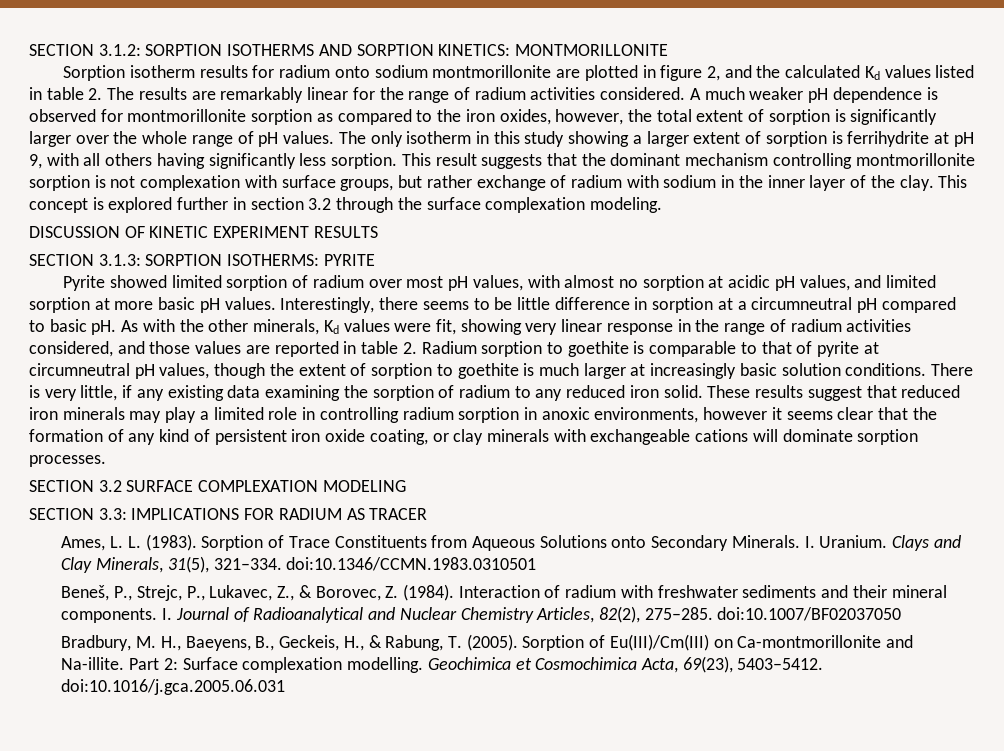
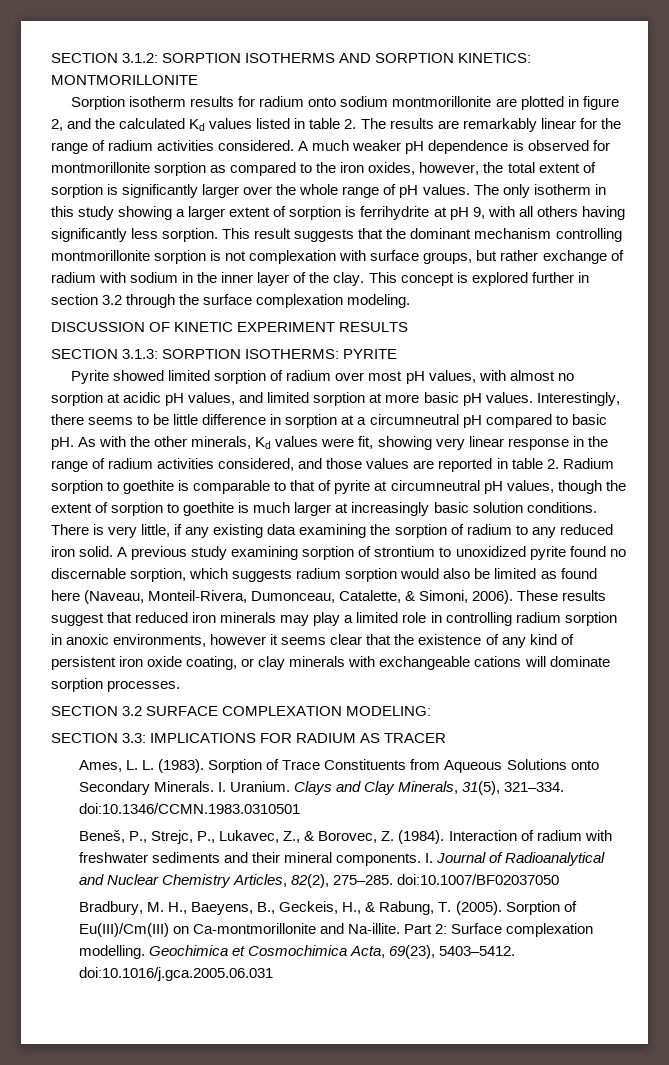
(703, 391) none -> [117,546,626,560] [51,568,597,582] [51,590,514,604] A previous study examining sorption of strontium to unoxidized pyrite found no discernable sorption, which suggests radium sorption would also be limited as found here (Naveau, Monteil-Rivera, Dumonceau, Catalette, & Simoni, 2006).
[29,429,103,442] formation -> [418,634,482,645] existence
[322,480,406,492] MODELING -> [346,706,432,716] MODELING:

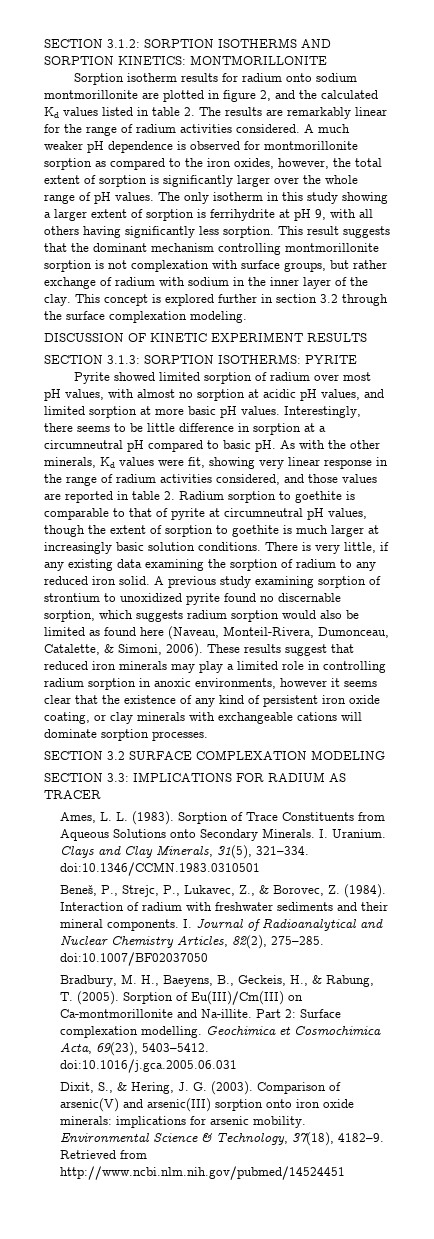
[346,706,432,716] MODELING: -> [311,750,385,760] MODELING
(274, 974) none -> [60,1081,342,1095] [60,1098,355,1112] [60,1116,307,1128] [60,1132,385,1146] [60,1150,148,1159] [60,1166,346,1180] // Dixit, S., & Hering, J. G. (2003). Comparison of arsenic(V) and arsenic(III) sorption onto iron oxide minerals: implications for arsenic mobility. Environmental Science & Technology, 37(18), 4182–9. Retrieved from http://www.ncbi.nlm.nih.gov/pubmed/14524451

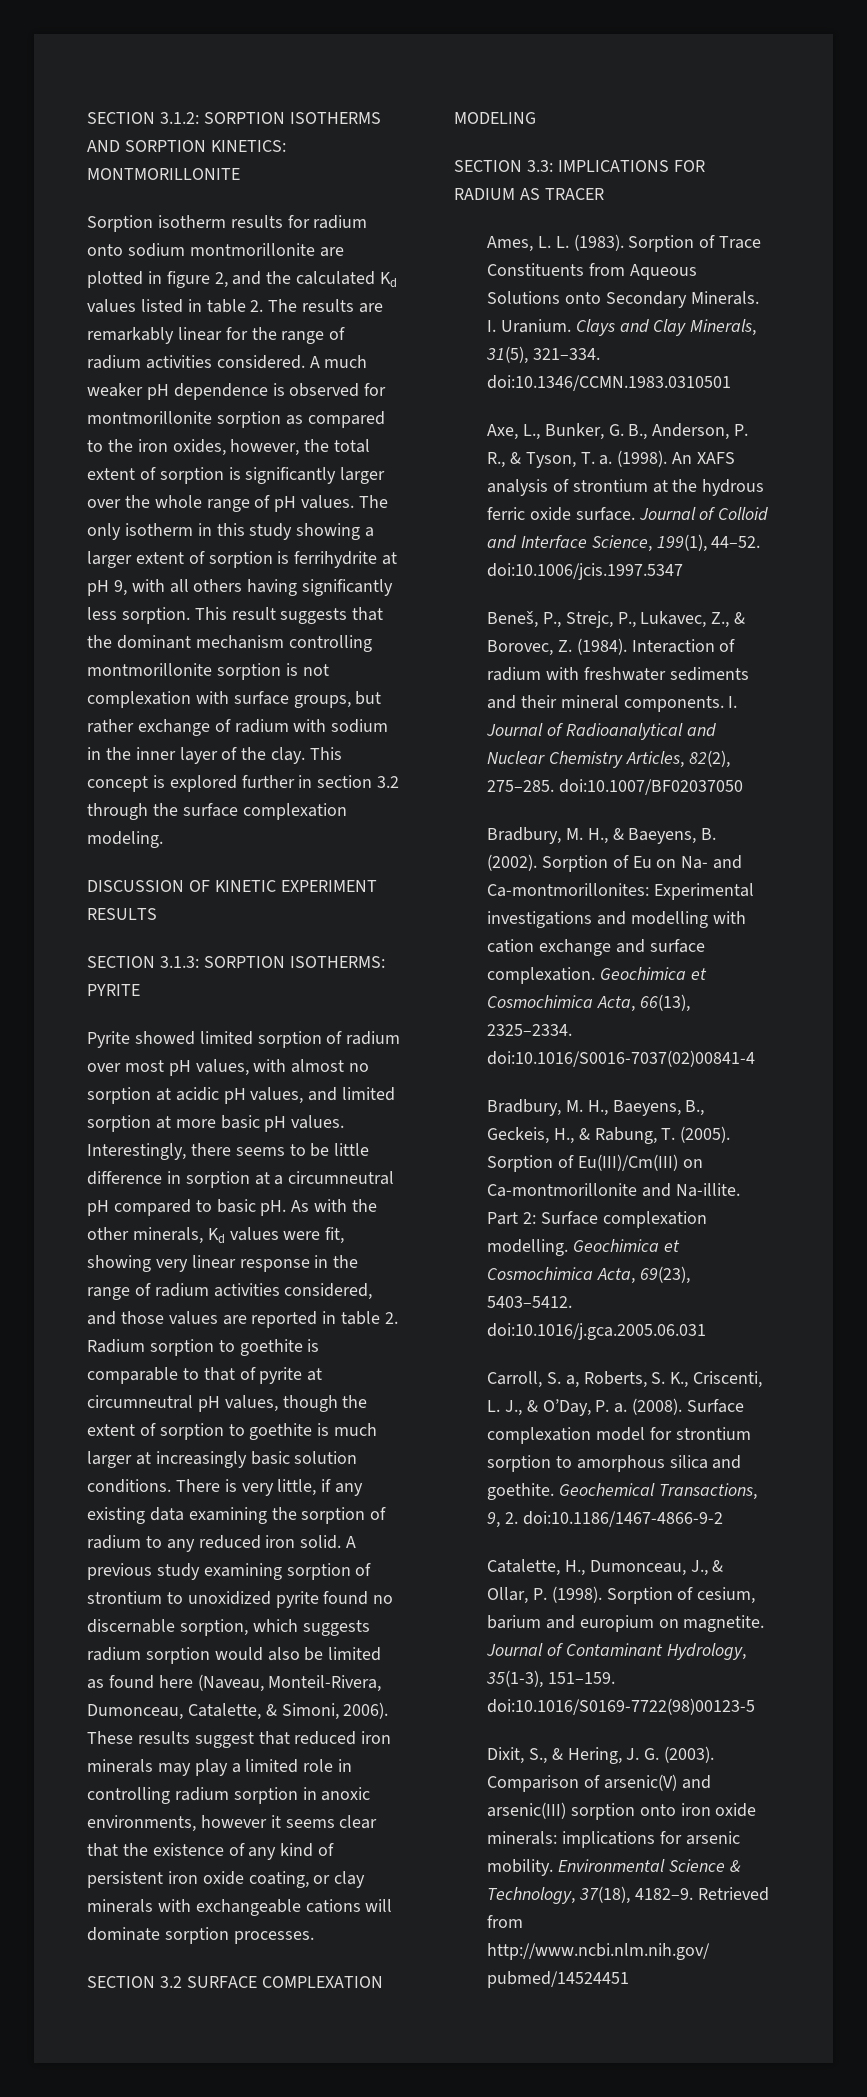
(261, 869) none -> [487,423,749,440] [487,450,736,468] [487,479,765,496] [487,507,769,521] [487,534,761,552] [487,563,684,580] // Axe, L., Bunker, G. B., Anderson, P. R., & Tyson, T. a. (1998). An XAFS analysis of strontium at the hydrous ferric oxide surface. Journal of Colloid and Interface Science, 199(1), 44–52. doi:10.1006/jcis.1997.5347
(209, 959) none -> [487,827,717,844] [487,854,743,872] [487,883,754,900] [487,911,746,928] [487,939,705,956] [487,967,707,984] [487,994,690,1012] [487,1024,573,1036] [487,1050,756,1067] // Bradbury, M. H., & Baeyens, B. (2002). Sorption of Eu on Na- and Ca-montmorillonites: Experimental investigations and modelling with cation exchange and surface complexation. Geochimica et Cosmochimica Acta, 66(13), 2325–2334. doi:10.1016/S0016-7037(02)00841-4
(238, 1066) none -> [487,1371,763,1388] [487,1398,745,1416] [487,1427,751,1444] [487,1455,742,1472] [487,1483,757,1500] [487,1511,723,1528] [487,1559,724,1576] [487,1586,756,1604] [487,1615,765,1632] [486,1643,746,1660] [486,1670,615,1688] [487,1698,756,1715] // Carroll, S. a, Roberts, S. K., Criscenti, L. J., & O’Day, P. a. (2008). Surface complexation model for strontium sorption to amorphous silica and goethite. Geochemical Transactions, 9, 2. doi:10.1186/1467-4866-9-2 // Catalette, H., Dumonceau, J., & Ollar, P. (1998). Sorption of cesium, barium and europium on magnetite. Journal of Contaminant Hydrology, 35(1-3), 151–159. doi:10.1016/S0169-7722(98)00123-5

